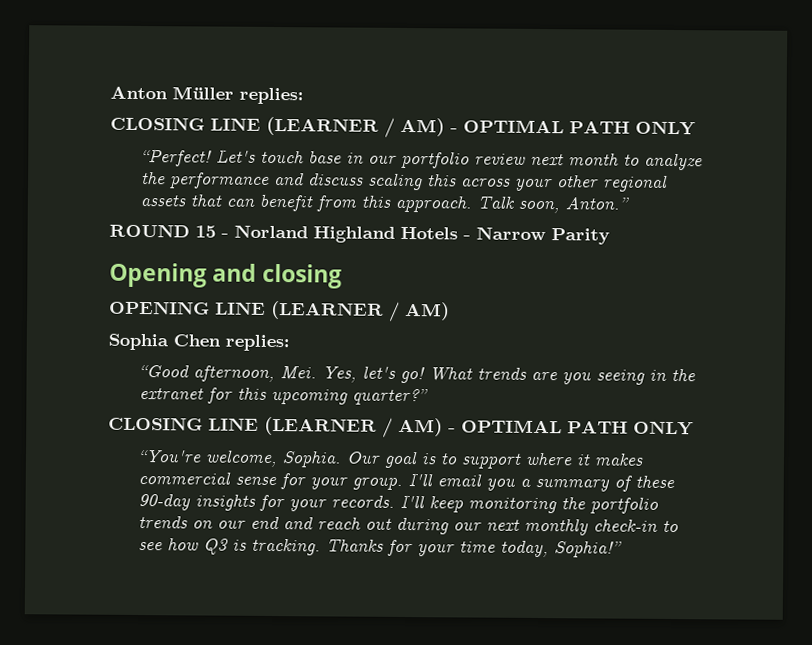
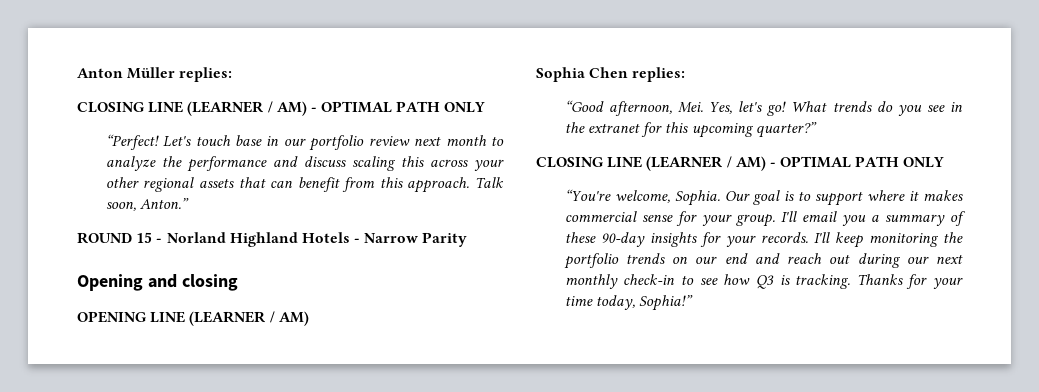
[531,369,646,385] are you seeing -> [876,101,945,116] do you see

